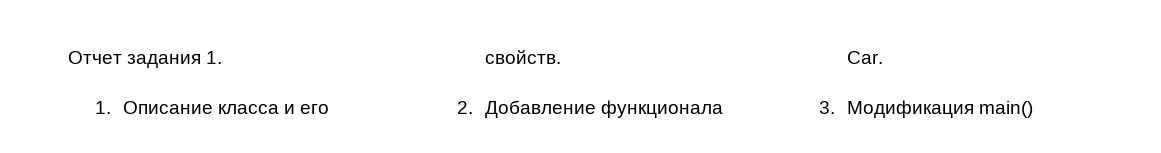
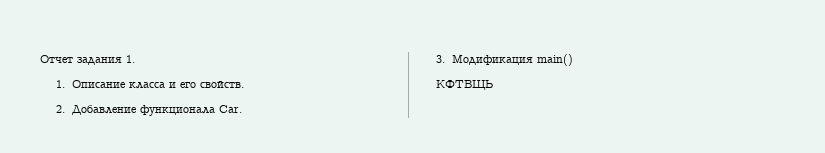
(1034, 109) none -> [436,80,494,90] // КФТВЩЬ

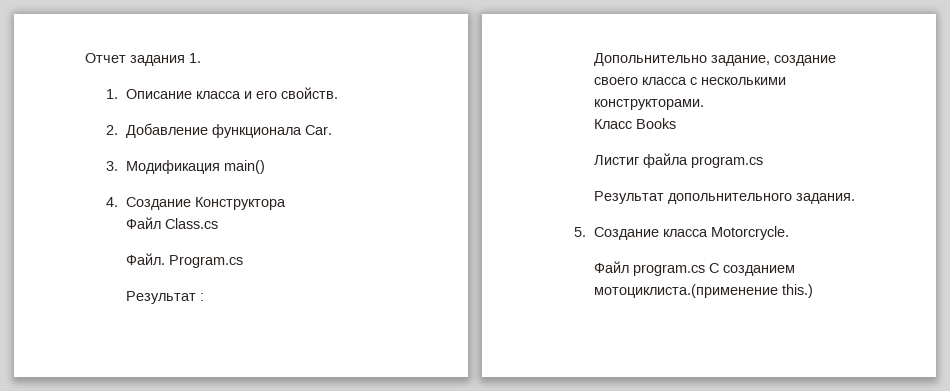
[436,80,494,90] КФТВЩЬ -> [105,197,287,210] [126,217,219,229] [126,253,244,268] [126,291,205,304] [594,53,837,66] [594,77,787,85] [594,99,705,110] [594,118,677,129] [594,153,764,168] [594,191,856,204] [573,226,790,240] [594,261,796,276] [594,284,814,298] 4. Создание Конструктора // Файл Class.cs // Файл. Program.cs // Результат : // Допольнительно задание, создание своего класса с несколькими конструкторами. // Класс Books // Листиг файла program.cs // Результат допольнительного задания. // 5. Создание класса Motorcrycle. // Файл program.cs С созданием мотоциклиста.(применение this.)

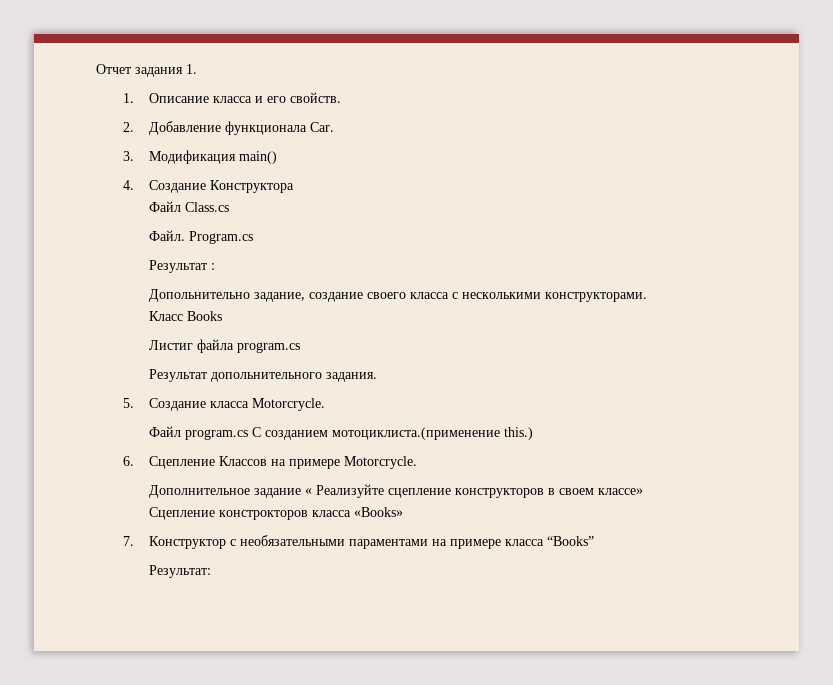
(814, 291) none -> [122,456,418,469] [149,484,644,498] [149,507,404,520] [122,535,595,549] [149,565,212,578] // 6. Сцепление Классов на примере Motorcrycle. // Дополнительное задание « Реализуйте сцепление конструкторов в своем классе» // Сцепление констрокторов класса «Books» // 7. Конструктор с необязательными параментами на примере класса “Books” // Результат:

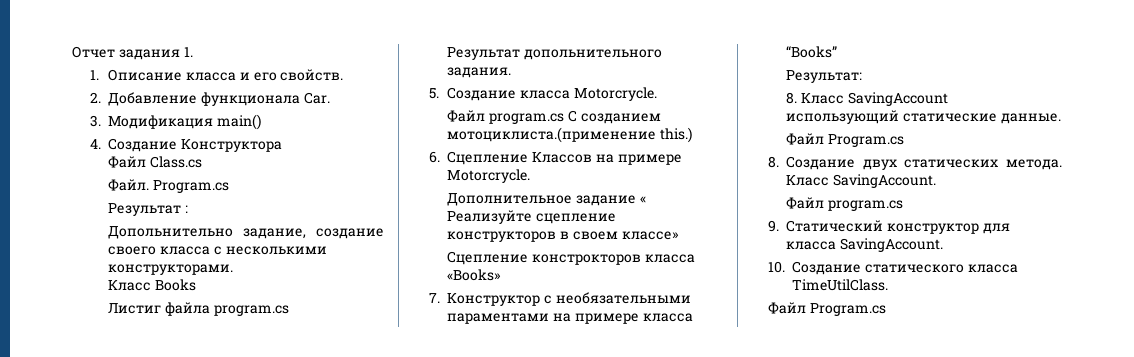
(212, 571) none -> [786,92,948,106] [786,110,1061,124] [786,133,905,147] [768,156,1062,170] [786,174,937,188] [786,197,904,211] [768,220,1010,234] [786,238,944,252] [768,261,1018,275] [792,279,889,291] [768,302,886,316] // 8. Класс SavingAccount использующий статические данные. // Файл Program.cs // 8. Создание двух статических метода. Класс SavingAccount. // Файл program.cs // 9. Статический конструктор для класса SavingAccount. // 10. Создание статического класса TimeUtilClass. // Файл Program.cs

